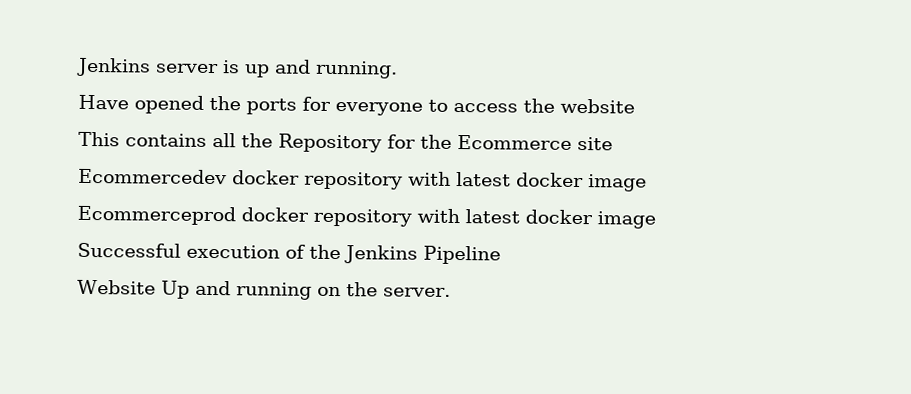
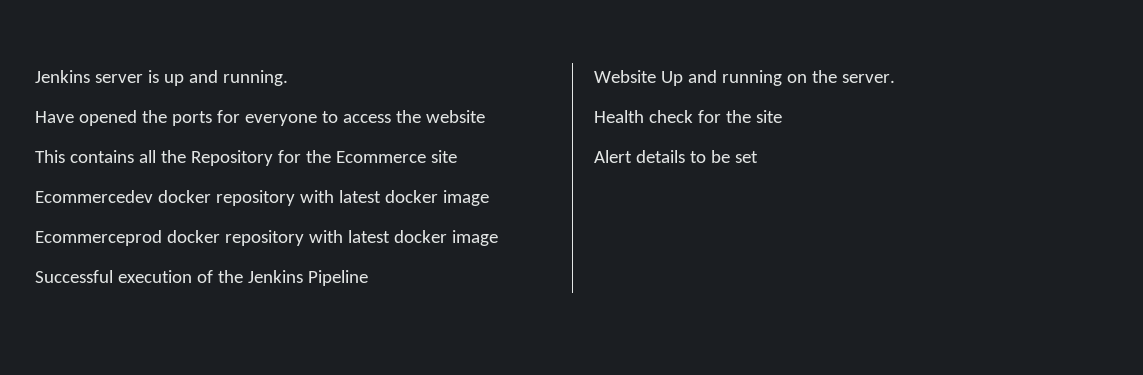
(451, 292) none -> [594,110,782,123] [594,150,758,163] // Health check for the site // Alert details to be set

